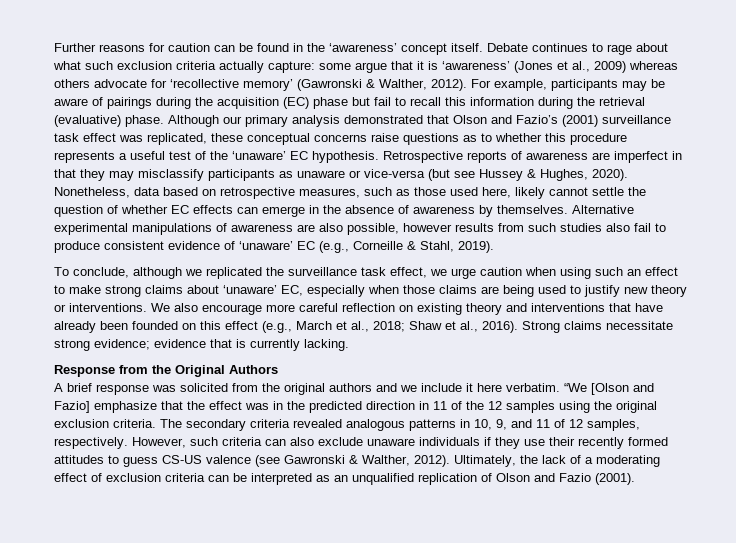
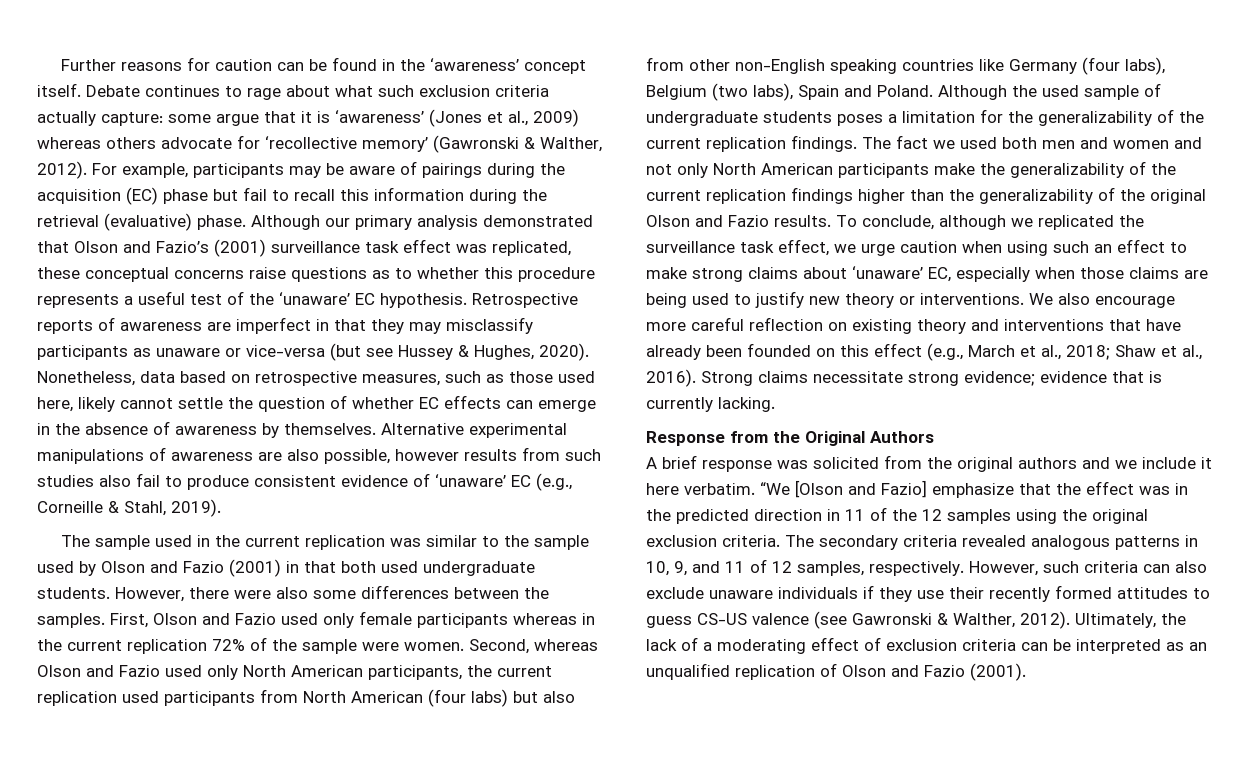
(494, 247) none -> [61,535,590,550] [37,559,535,577] [37,585,549,602] [37,611,595,628] [37,637,598,654] [37,665,552,680] [37,689,575,707] [646,57,1165,75] [646,83,1161,101] [646,109,1204,126] [646,135,1202,152] [646,161,1176,178] [646,187,1206,204] [646,215,831,227] The sample used in the current replication was similar to the sample used by Olson and Fazio (2001) in that both used undergraduate students. However, there were also some differences between the samples. First, Olson and Fazio used only female participants whereas in the current replication 72% of the sample were women. Second, whereas Olson and Fazio used only North American participants, the current replication used participants from North American (four labs) but also from other non-English speaking countries like Germany (four labs), Belgium (two labs), Spain and Poland. Although the used sample of undergraduate students poses a limitation for the generalizability of the current replication findings. The fact we used both men and women and not only North American participants make the generalizability of the current replication findings higher than the generalizability of the original Olson and Fazio results.

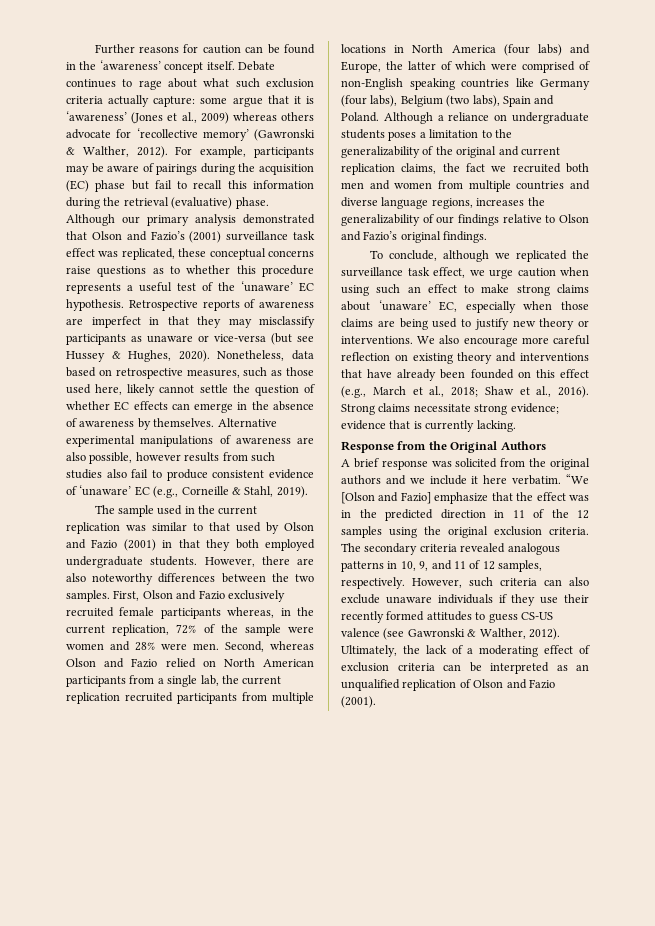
[504,535,590,550] the sample -> [209,522,230,531] that
[341,561,418,573] both used -> [206,539,315,551] they both employed
[234,587,356,599] were also some -> [297,558,314,565] [66,573,154,585] are also noteworthy
(549, 593) none -> [295,574,314,582] two
[281,613,354,628] used only -> [227,590,285,602] [66,607,114,617] exclusively recruited
[513,613,595,625] [37,639,207,654] whereas in the current replication -> [227,607,314,618] [66,624,170,636] whereas, in the current replication,
[404,642,464,651] women. -> [66,641,219,651] women and 28% were men.
[165,665,552,680] [37,689,575,707] [646,57,730,71] used only North American participants, the current replication used participants from North American (four labs) but also from other -> [165,658,314,668] [66,675,282,687] [66,692,314,704] [341,44,590,56] [341,61,590,73] relied on North American participants from a single lab, the current replication recruited participants from multiple locations in North America (four labs) and Europe, the latter of which were comprised of
[1012,83,1161,100] the used sample of -> [437,112,508,121] a reliance on
[980,109,1204,126] [646,135,1202,152] [646,161,1176,178] [646,187,944,204] for the generalizability of the current replication findings. The fact we used both men and women and not only North American participants make the generalizability of the current replication findings higher than -> [481,130,492,138] to
[646,215,831,227] Olson and Fazio results. -> [498,146,560,156] [341,163,589,175] [341,180,590,192] [341,197,545,209] [341,214,589,226] [341,231,488,243] and current replication claims, the fact we recruited both men and women from multiple countries and diverse language regions, increases the generalizability of our findings relative to Olson and Fazio’s original findings. //

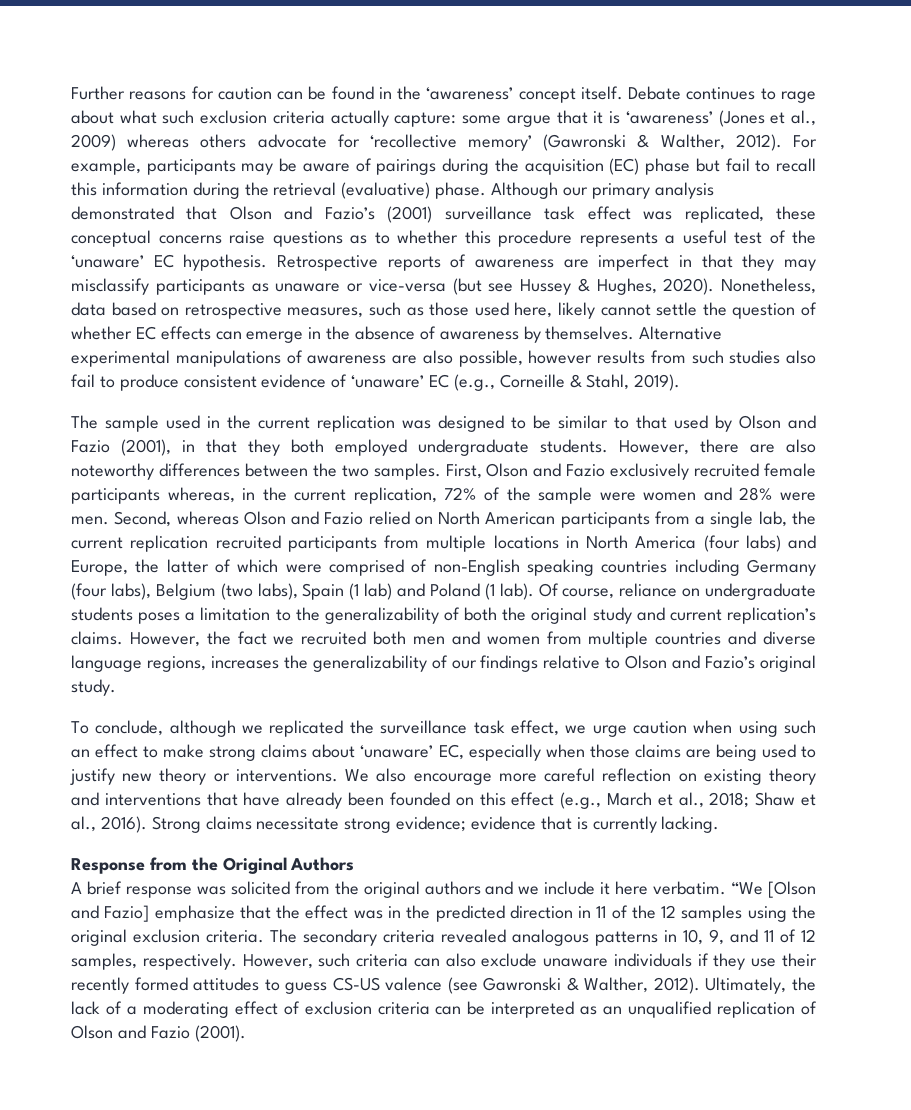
(146, 528) none -> [438,415,551,432] designed to be
[123,539,156,551] (2001) -> [121,439,171,456] (2001),
[515,78,534,87] like -> [674,559,740,576] including
[534,95,555,105] [341,112,444,124] and Poland. Although a -> [349,583,615,600] (1 lab) and Poland (1 lab). Of course,
[435,146,497,158] the original -> [464,607,632,624] both the original study
[341,163,437,175] replication claims, -> [727,607,816,624] [71,631,200,647] replication’s claims. However,
[443,231,488,243] findings. -> [71,679,116,696] study.

